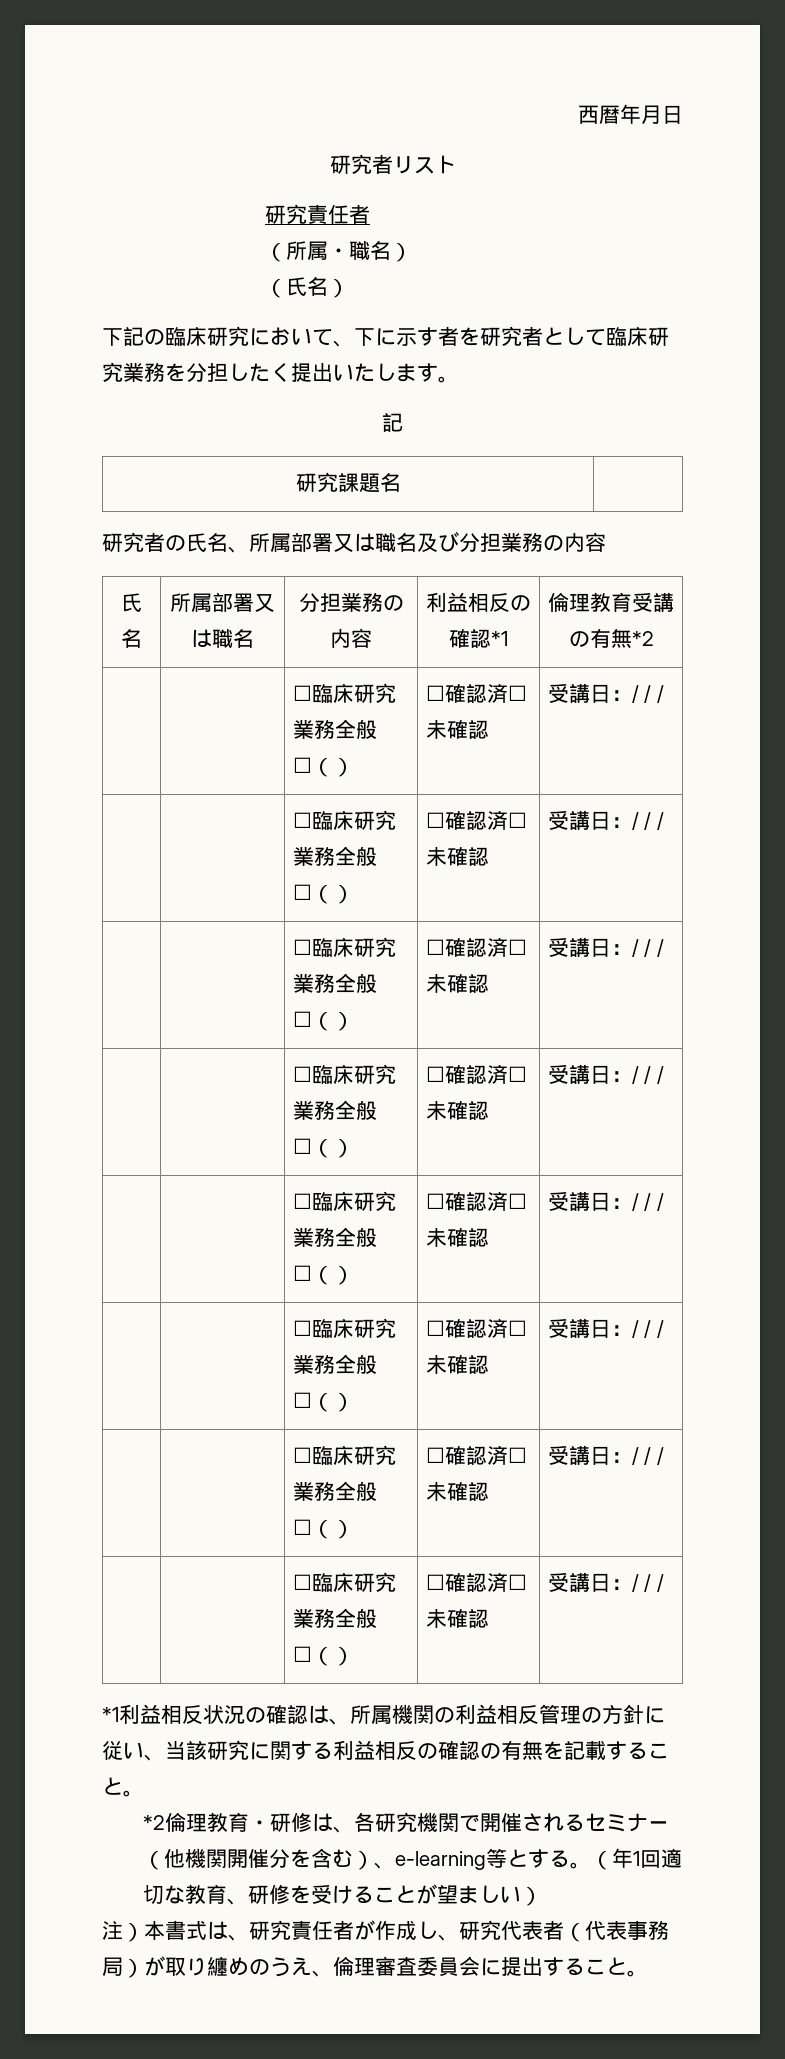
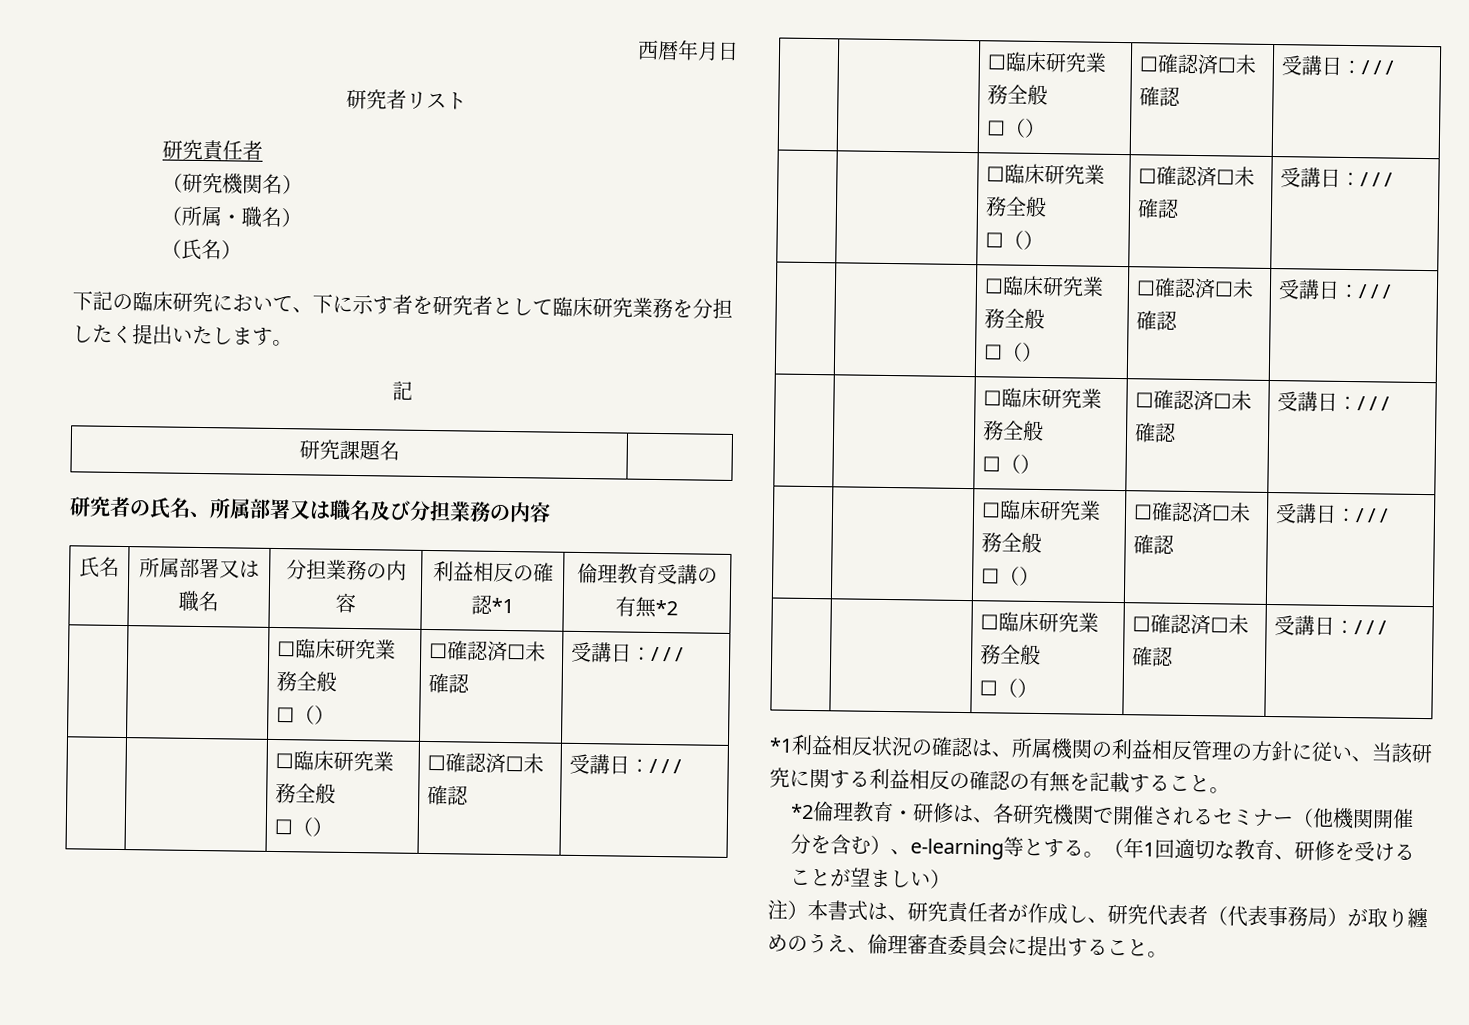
(371, 214) none -> [162,172,304,195] // （研究機関名）

